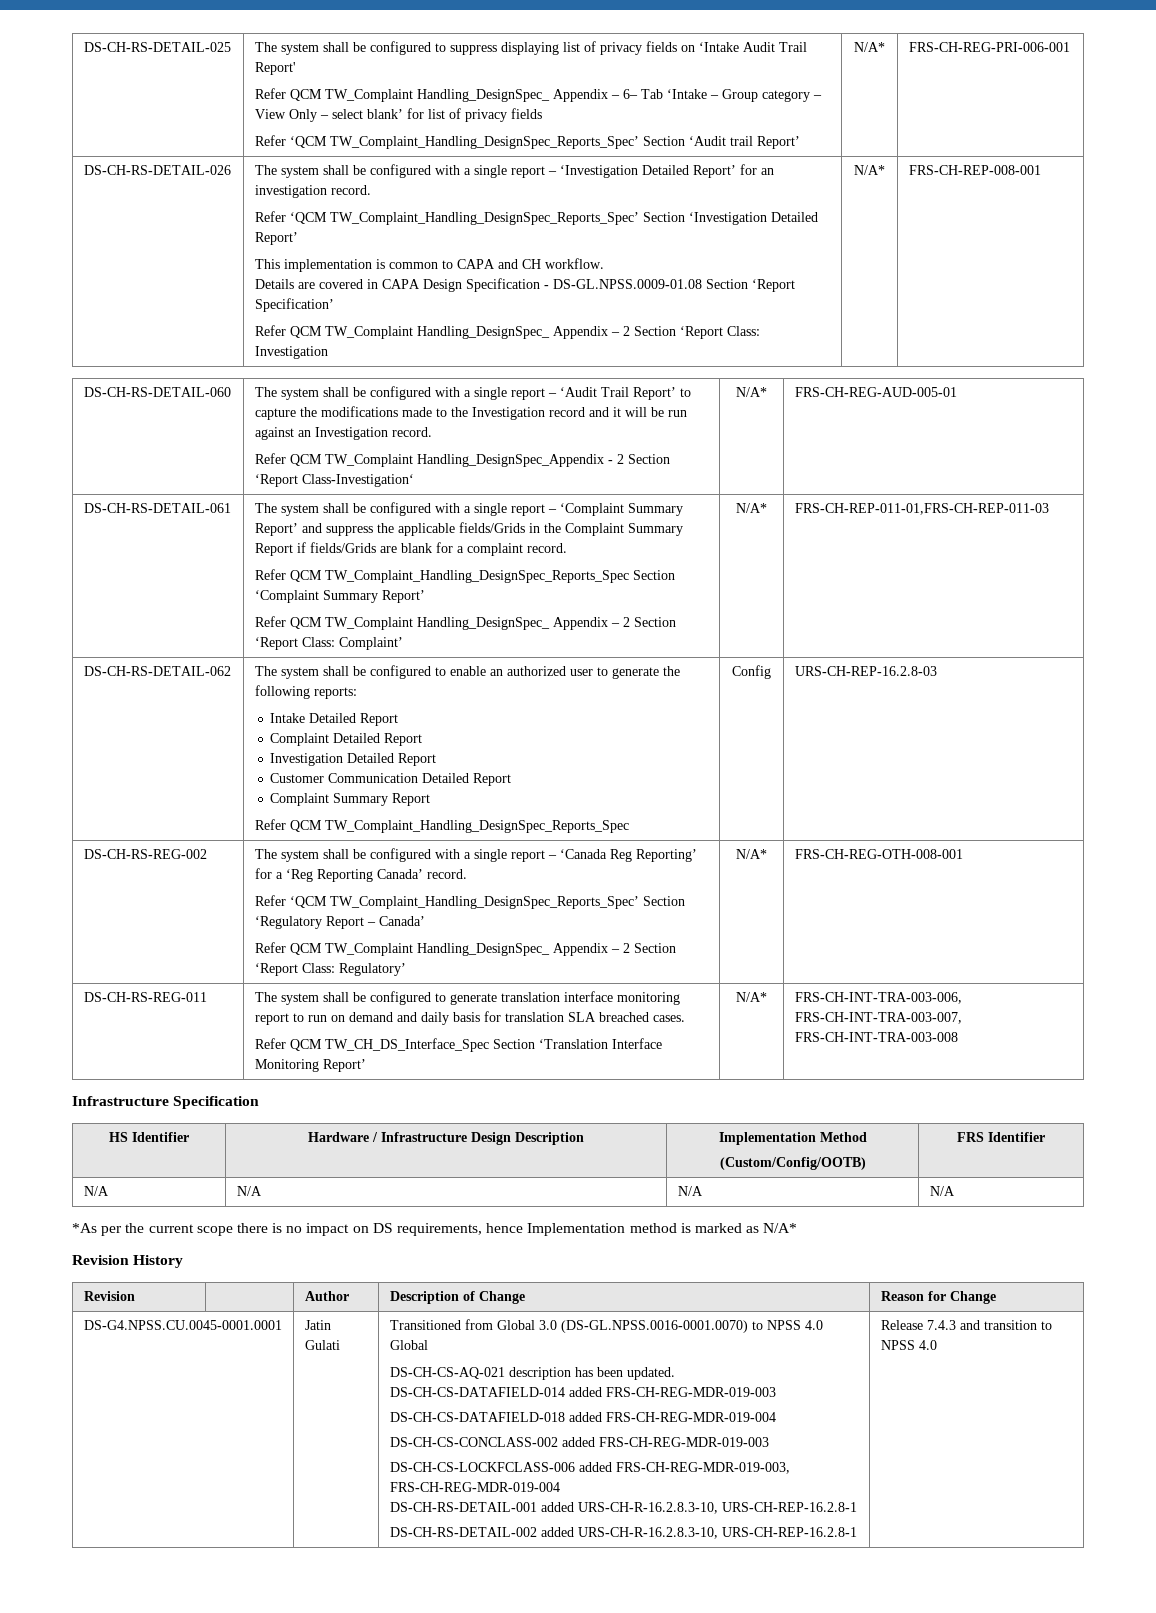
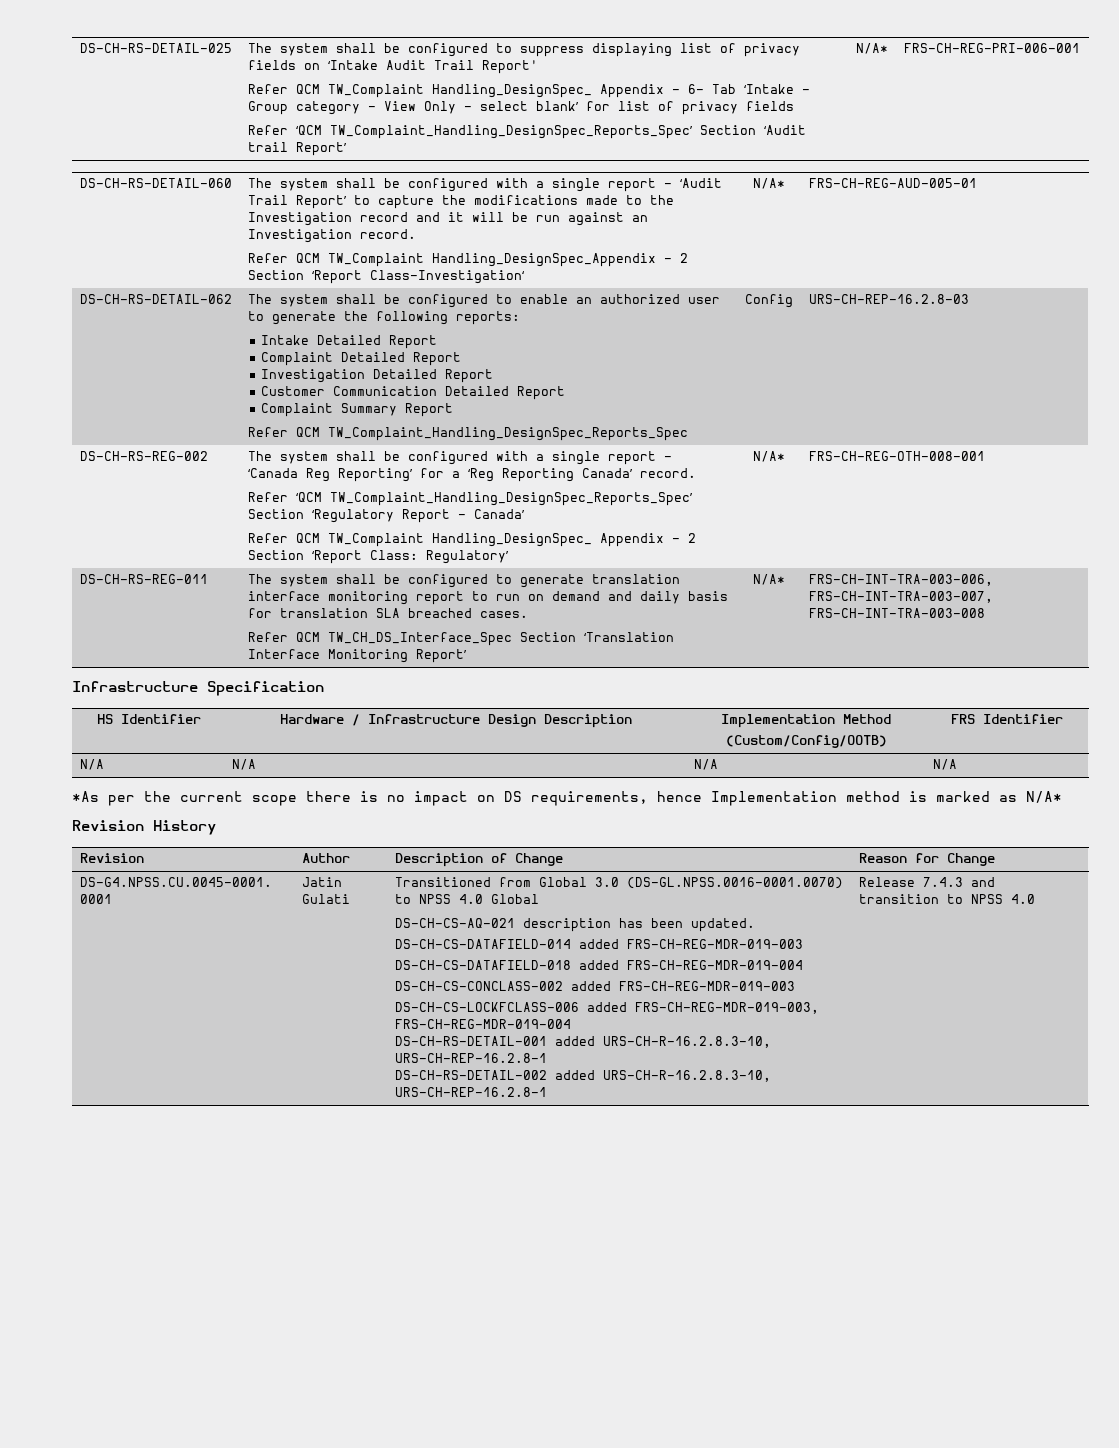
[83,165,231,175] [254,164,774,178] [254,185,371,198] [254,211,818,225] [254,232,298,245] [254,258,604,272] [254,278,795,292] [254,298,334,312] [254,325,760,339] [254,346,328,359] [854,165,885,175] [908,165,1041,175] // DS-CH-RS-DETAIL-026 | The system shall be configured with a single report – ‘Investigation Detailed Report’ for an investigation record. // Refer ‘QCM TW_Complaint_Handling_DesignSpec_Reports_Spec’ Section ‘Investigation Detailed Report’ // This implementation is common to CAPA and CH workflow. // Details are covered in CAPA Design Specification - DS-GL.NPSS.0009-01.08 Section ‘Report Specification’ // Refer QCM TW_Complaint Handling_DesignSpec_ Appendix – 2 Section ‘Report Class: Investigation | N/A* | FRS-CH-REP-008-001 -> (1080, 48) none
[83,503,231,513] [254,502,683,516] [254,522,683,536] [254,542,567,556] [254,569,675,583] [254,590,425,603] [254,616,676,630] [254,637,403,650] [736,503,767,513] [794,503,1049,515] // DS-CH-RS-DETAIL-061 | The system shall be configured with a single report – ‘Complaint Summary Report’ and suppress the applicable fields/Grids in the Complaint Summary Report if fields/Grids are blank for a complaint record. // Refer QCM TW_Complaint_Handling_DesignSpec_Reports_Spec Section ‘Complaint Summary Report’ // Refer QCM TW_Complaint Handling_DesignSpec_ Appendix – 2 Section ‘Report Class: Complaint’ | N/A* | FRS-CH-REP-011-01,FRS-CH-REP-011-03 -> (977, 183) none

